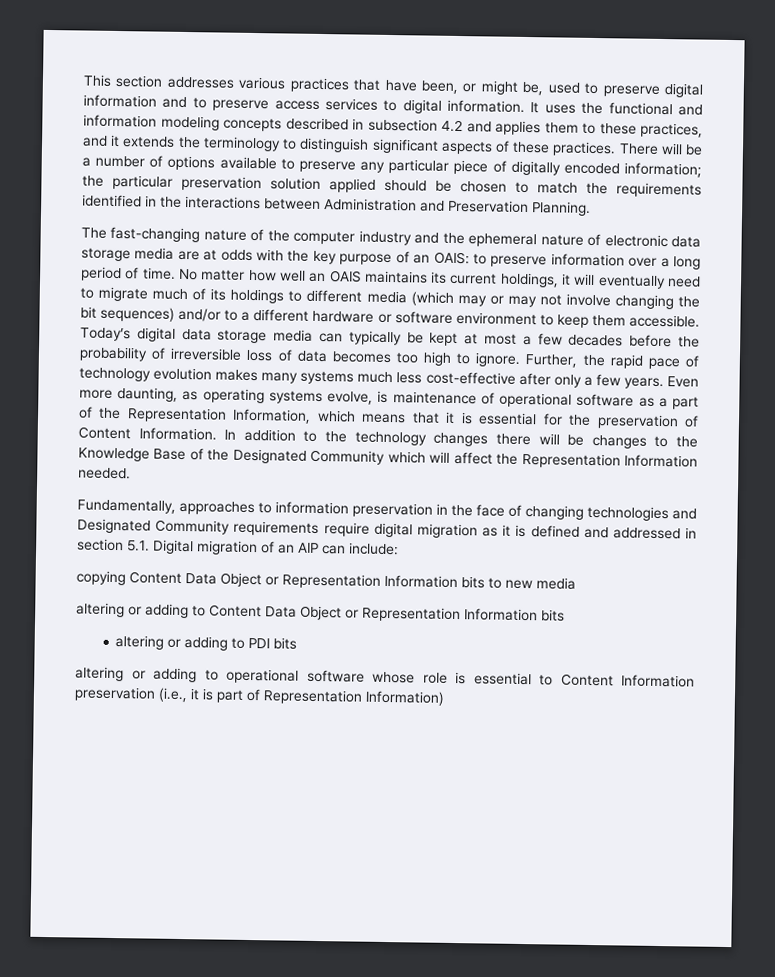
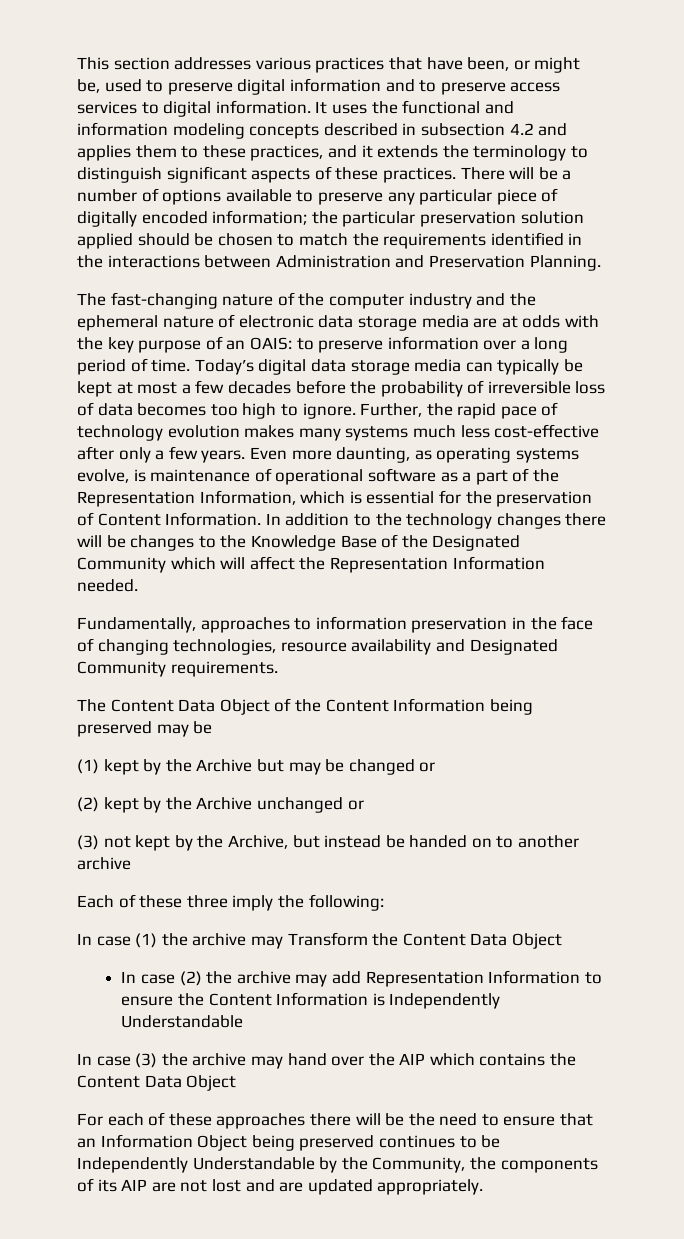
[178,268,701,290] [80,286,700,310] [80,306,701,328] No matter how well an OAIS maintains its current holdings, it will eventually need to migrate much of its holdings to different media (which may or may not involve changing the bit sequences) and/or to a different hardware or software environment to keep them accessible. -> (191, 365) none
[361,411,456,424] means that it -> (346, 497) none
[587,505,697,522] [77,518,697,540] [77,538,399,556] [76,570,576,590] [76,602,565,623] [115,635,298,651] [75,666,695,688] [74,686,445,706] technologies and Designated Community requirements require digital migration as it is defined and addressed in section 5.1. Digital migration of an AIP can include: // copying Content Data Object or Representation Information bits to new media // altering or adding to Content Data Object or Representation Information bits // altering or adding to PDI bits // altering or adding to operational software whose role is essential to Content Information preservation (i.e., it is part of Representation Information) -> [173,639,558,655] [77,661,278,677] [77,698,533,715] [77,721,213,737] [77,759,436,775] [77,797,364,813] [77,835,580,851] [77,857,131,870] [77,894,384,911] [77,932,562,949] [121,970,602,987] [121,992,501,1009] [121,1015,244,1028] [77,1053,577,1069] [77,1075,237,1091] [77,1112,594,1129] [77,1134,501,1151] [77,1157,598,1173] [77,1178,484,1195] technologies, resource availability and Designated Community requirements. // The Content Data Object of the Content Information being preserved may be // (1) kept by the Archive but may be changed or // (2) kept by the Archive unchanged or // (3) not kept by the Archive, but instead be handed on to another archive // Each of these three imply the following: // In case (1) the archive may Transform the Content Data Object // In case (2) the archive may add Representation Information to ensure the Content Information is Independently Understandable // In case (3) the archive may hand over the AIP which contains the Content Data Object // For each of these approaches there will be the need to ensure that an Information Object being preserved continues to be Independently Understandable by the Community, the components of its AIP are not lost and are updated appropriately.

